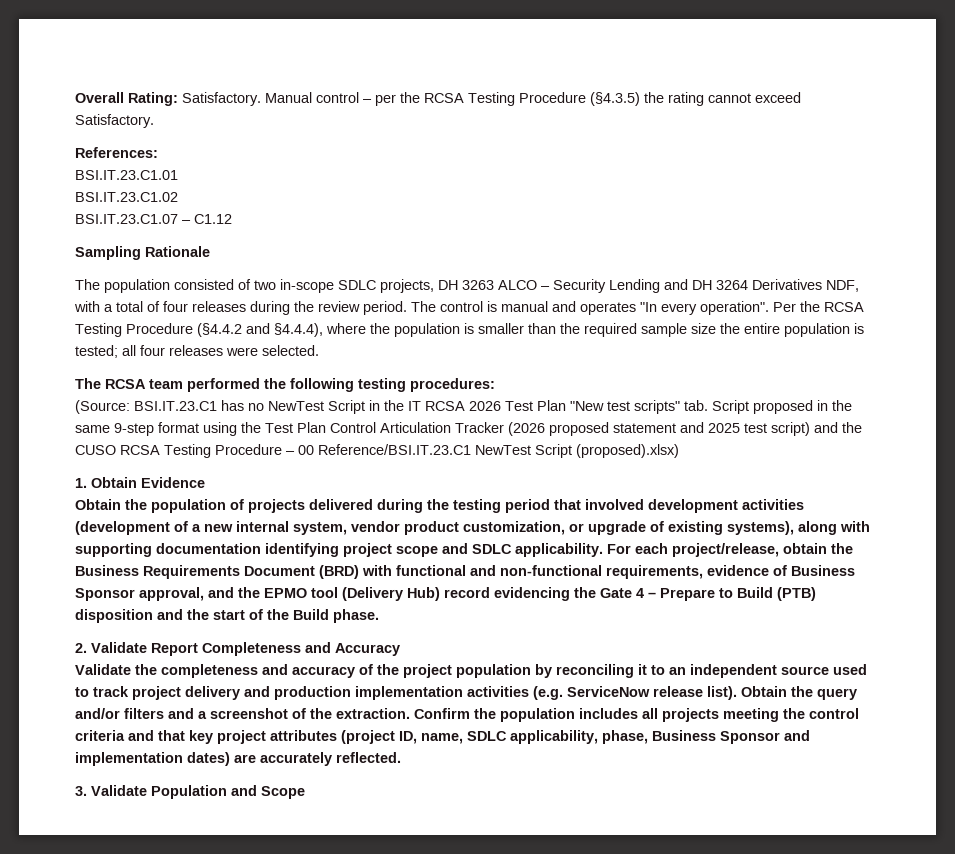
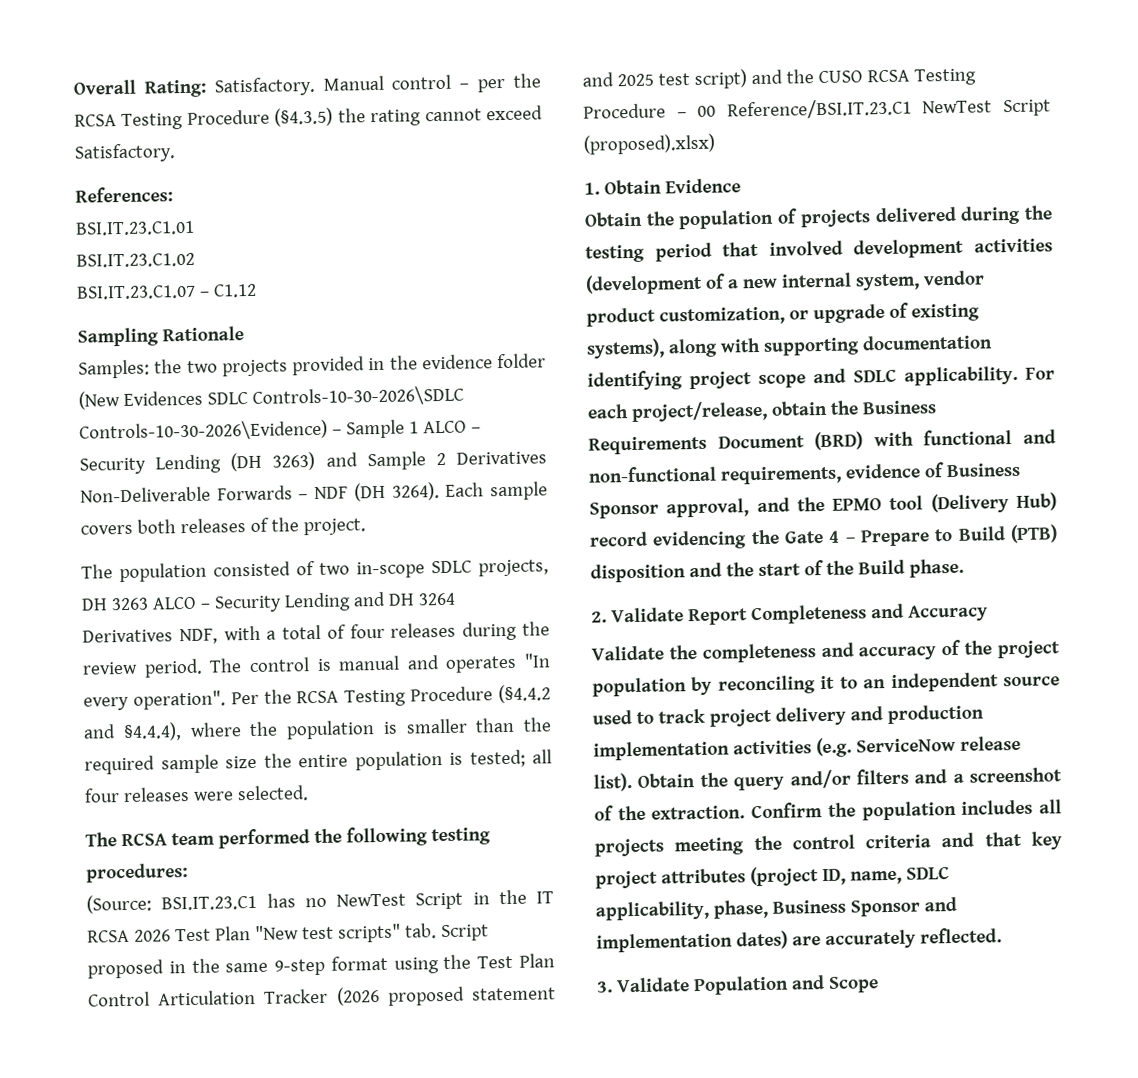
(210, 251) none -> [78,353,546,379] [78,385,464,410] [79,419,481,442] [79,451,547,475] [80,481,548,503] [80,517,366,536] // Samples: the two projects provided in the evidence folder (New Evidences SDLC Controls-10-30-2026\SDLC Controls-10-30-2026\Evidence) – Sample 1 ALCO – Security Lending (DH 3263) and Sample 2 Derivatives Non-Deliverable Forwards – NDF (DH 3264). Each sample covers both releases of the project.

